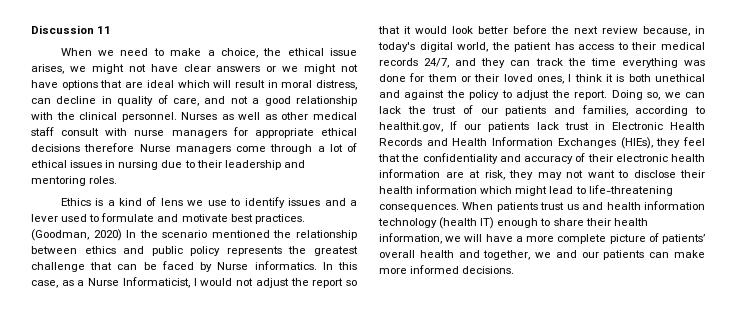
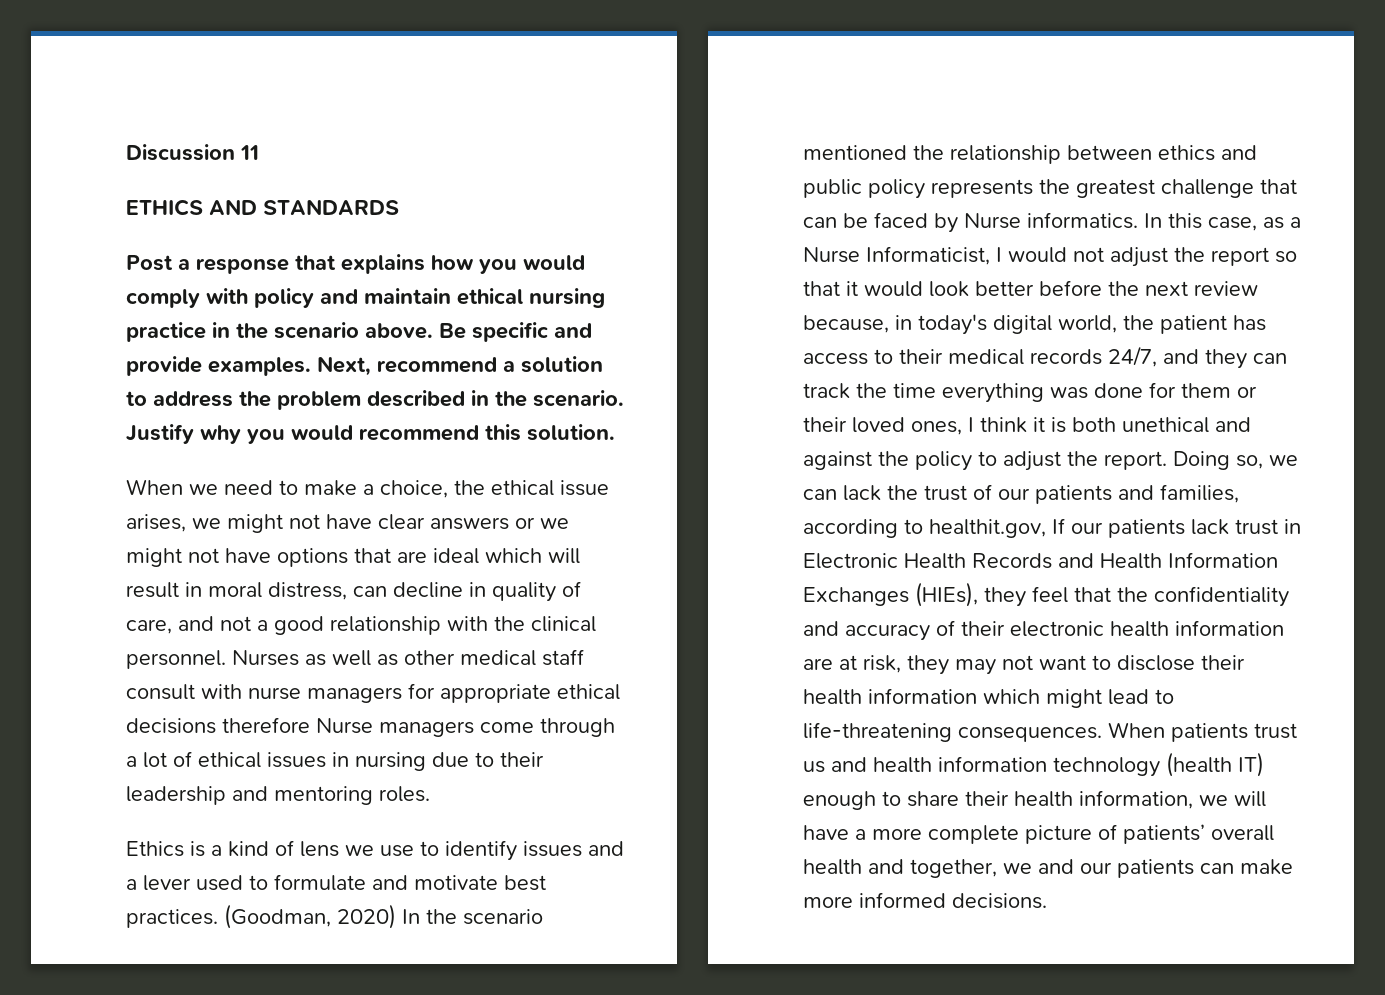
(112, 30) none -> [126,199,399,216] [126,254,585,274] [126,288,605,308] [126,322,592,342] [126,356,603,376] [126,390,624,410] [126,424,615,444] // ETHICS AND STANDARDS // Post a response that explains how you would comply with policy and maintain ethical nursing practice in the scenario above. Be specific and provide examples. Next, recommend a solution to address the problem described in the scenario. Justify why you would recommend this solution.

